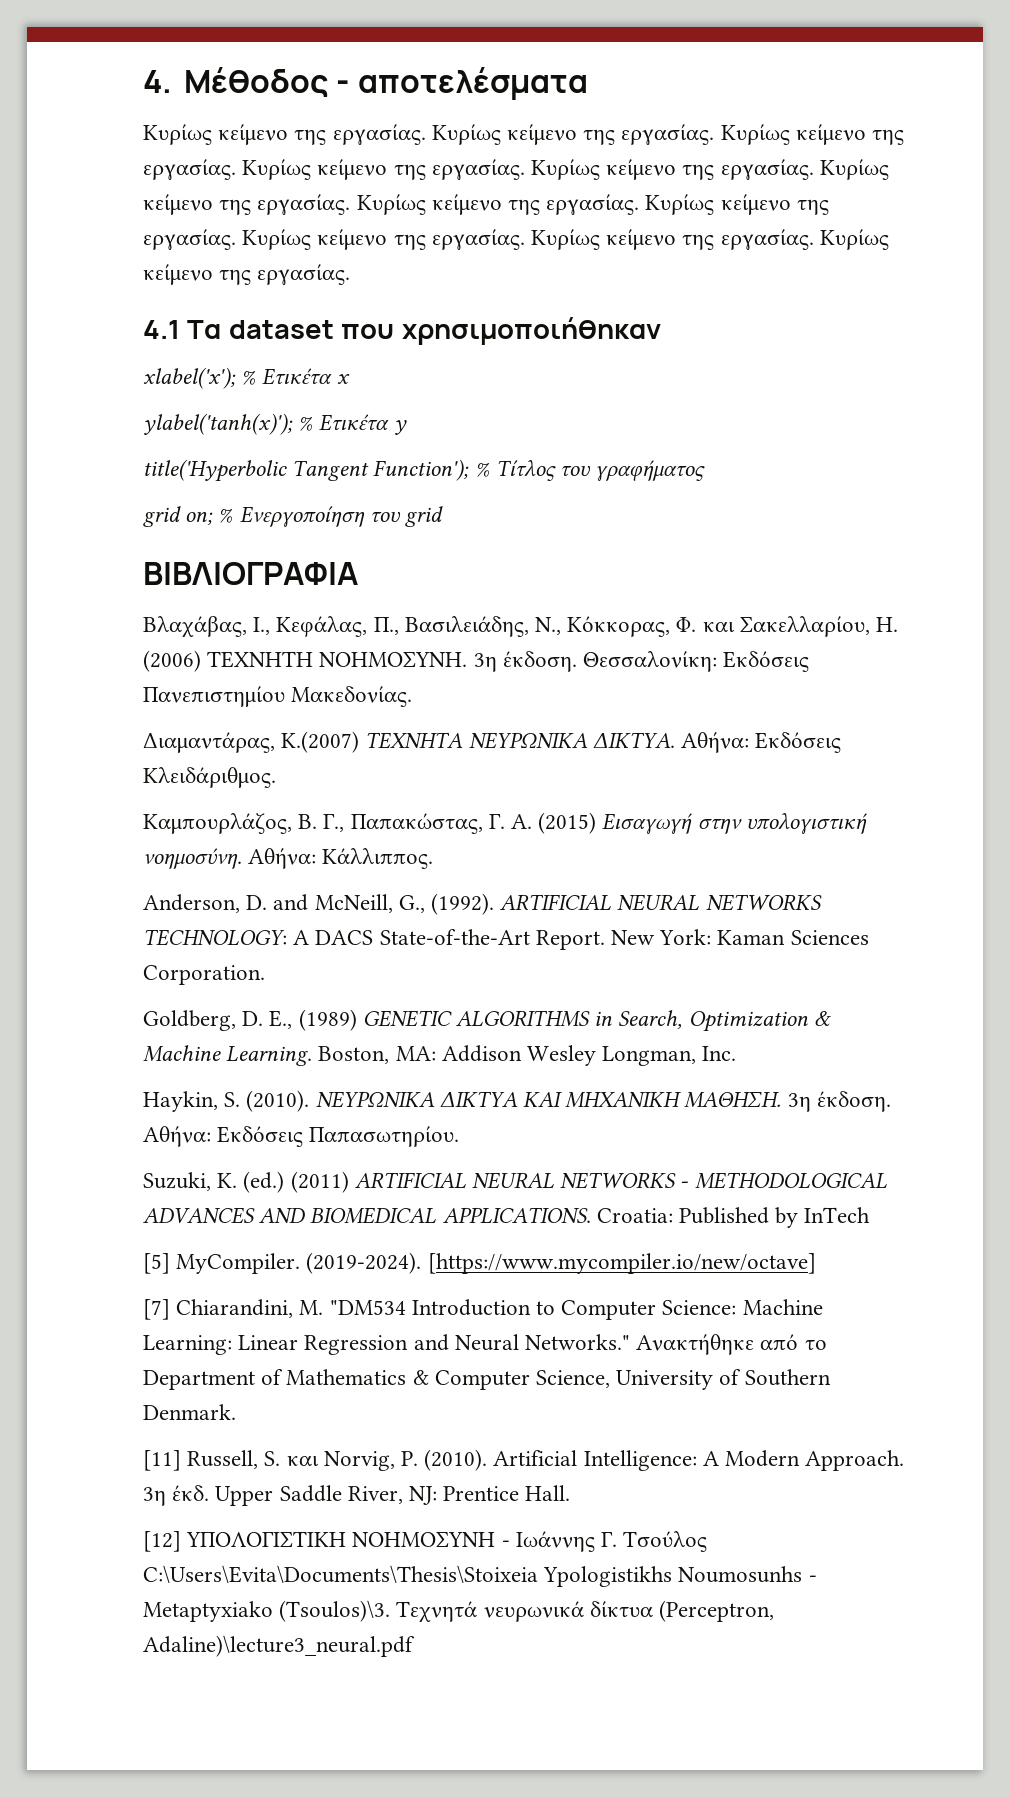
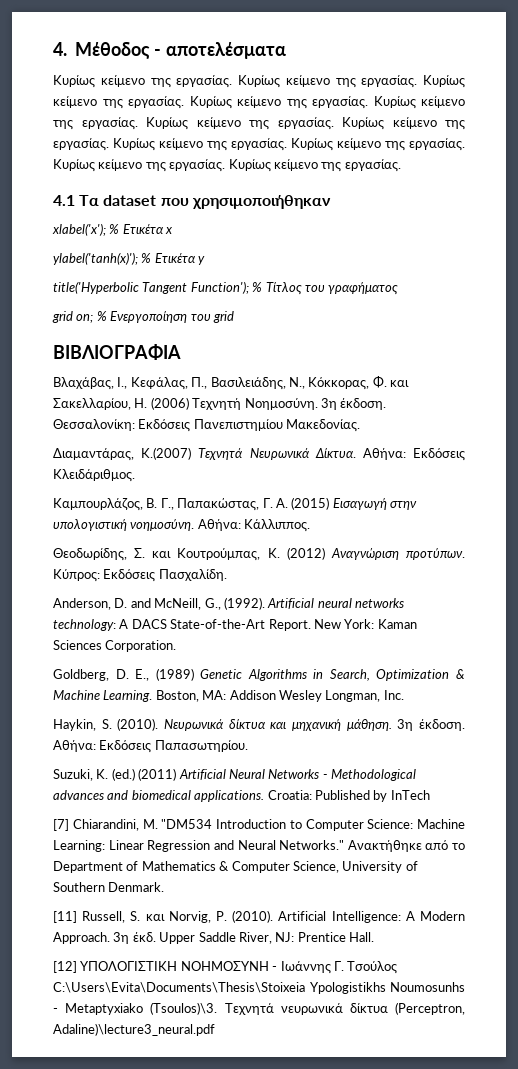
[207,651,468,668] ΤΕΧΝΗΤΗ ΝΟΗΜΟΣΥΝΗ. -> [192,398,318,410] Τεχνητή Νοημοσύνη.
[365,732,675,749] ΤΕΧΝΗΤΑ ΝΕΥΡΩΝΙΚΑ ΔΙΚΤΥΑ. -> [198,448,356,460] Τεχνητά Νευρωνικά Δίκτυα.
(434, 858) none -> [53,547,465,561] [53,569,227,582] // Θεοδωρίδης, Σ. και Κουτρούμπας, Κ. (2012) Αναγνώριση προτύπων. Κύπρος: Εκδόσεις Πασχαλίδη.
[500,894,822,911] [143,929,287,946] ARTIFICIAL NEURAL NETWORKS TECHNOLOGY: -> [267,598,404,609] [53,619,116,631] Artificial neural networks technology:
[362,1010,591,1027] GENETIC ALGORITHMS -> [200,669,307,681] Genetic Algorithms
[315,1091,782,1108] ΝΕΥΡΩΝΙΚΑ ΔΙΚΤΥΑ ΚΑΙ ΜΗΧΑΝΙΚΗ ΜΑΘΗΣΗ. -> [164,719,392,731] Νευρωνικά δίκτυα και μηχανική μάθηση.
[354,1172,887,1189] [143,1207,591,1224] ARTIFICIAL NEURAL NETWORKS - METHODOLOGICAL ADVANCES AND BIOMEDICAL APPLICATIONS. -> [178,769,416,781] [53,790,265,802] Artificial Neural Networks - Methodological advances and biomedical applications.
[143,1252,816,1274] // [5] MyCompiler. (2019-2024). [https://www.mycompiler.io/new/octave] -> (430, 795) none

